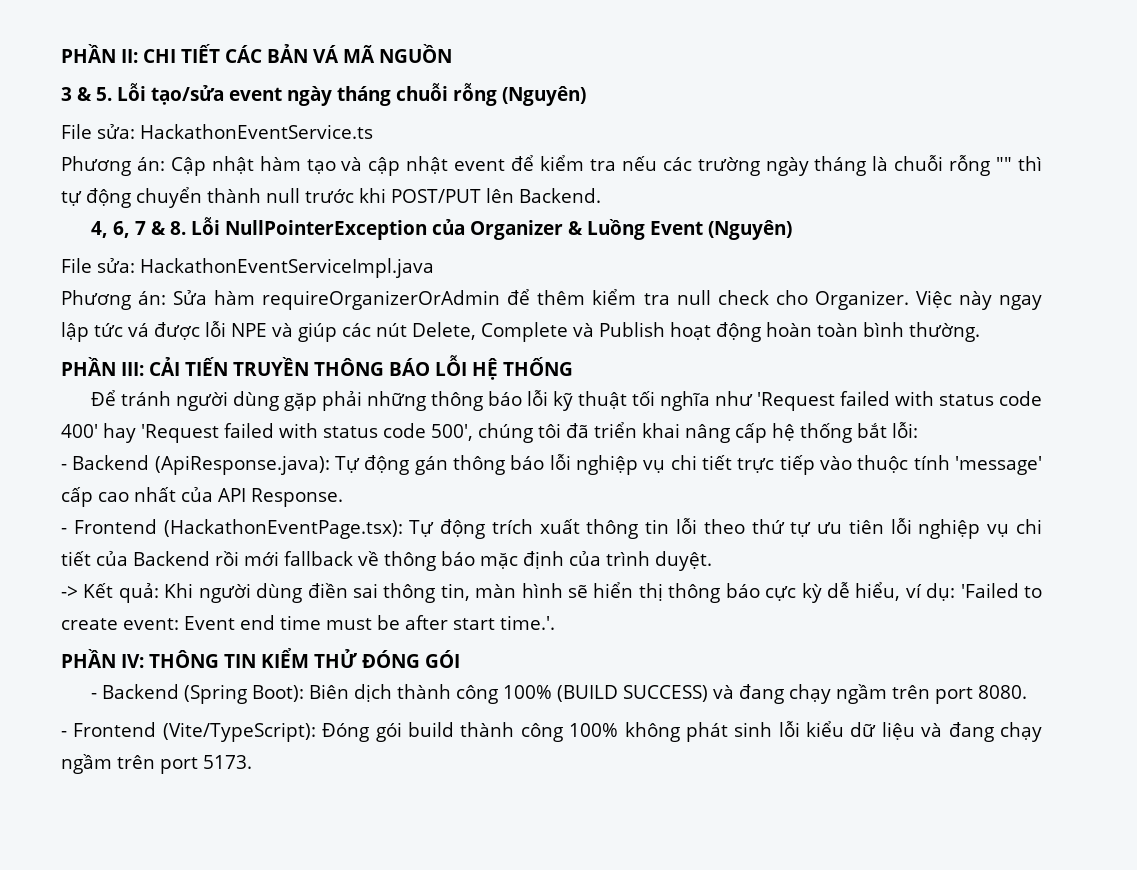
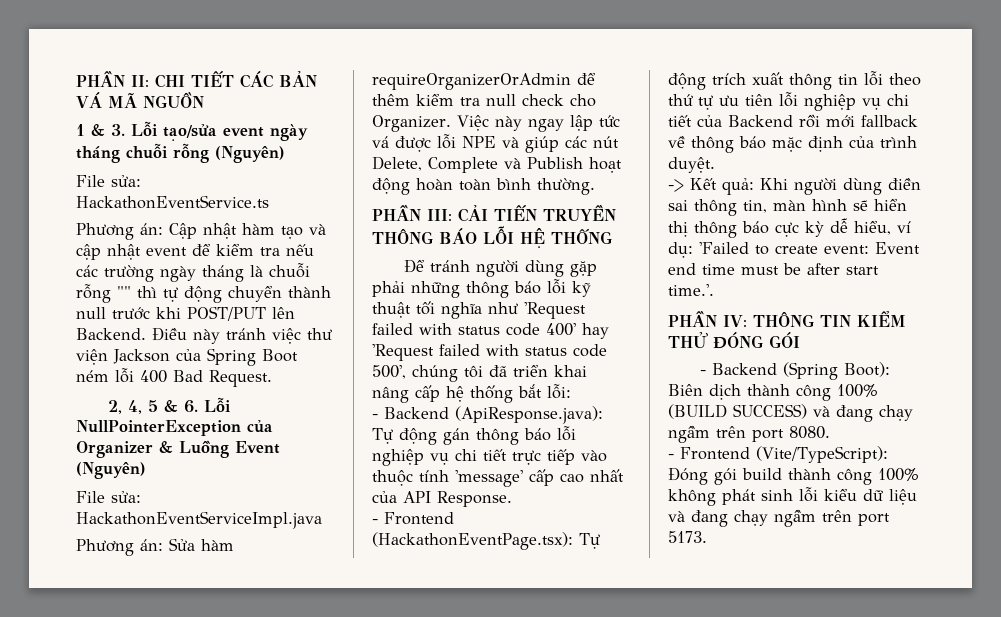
[61,87,112,101] 3 & 5. -> [76,124,125,136] 1 & 3.
[90,221,186,238] // 4, 6, 7 & 8. -> [152,327,333,344] [76,348,298,366] [76,368,272,387] [107,400,198,414] Điều này tránh việc thư viện Jackson của Spring Boot ném lỗi 400 Bad Request. // 2, 4, 5 & 6.

